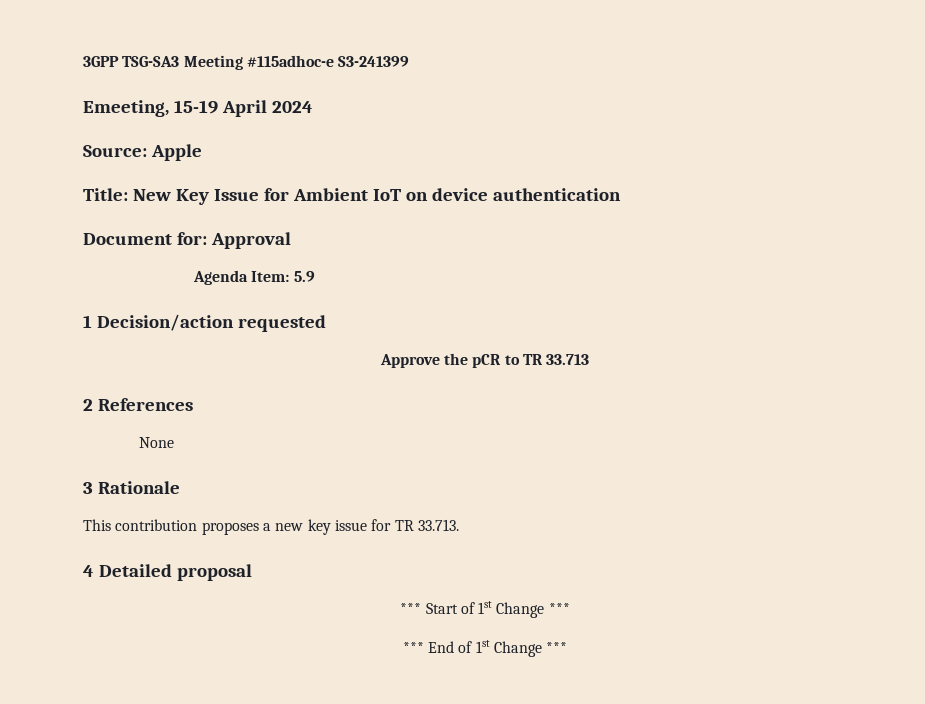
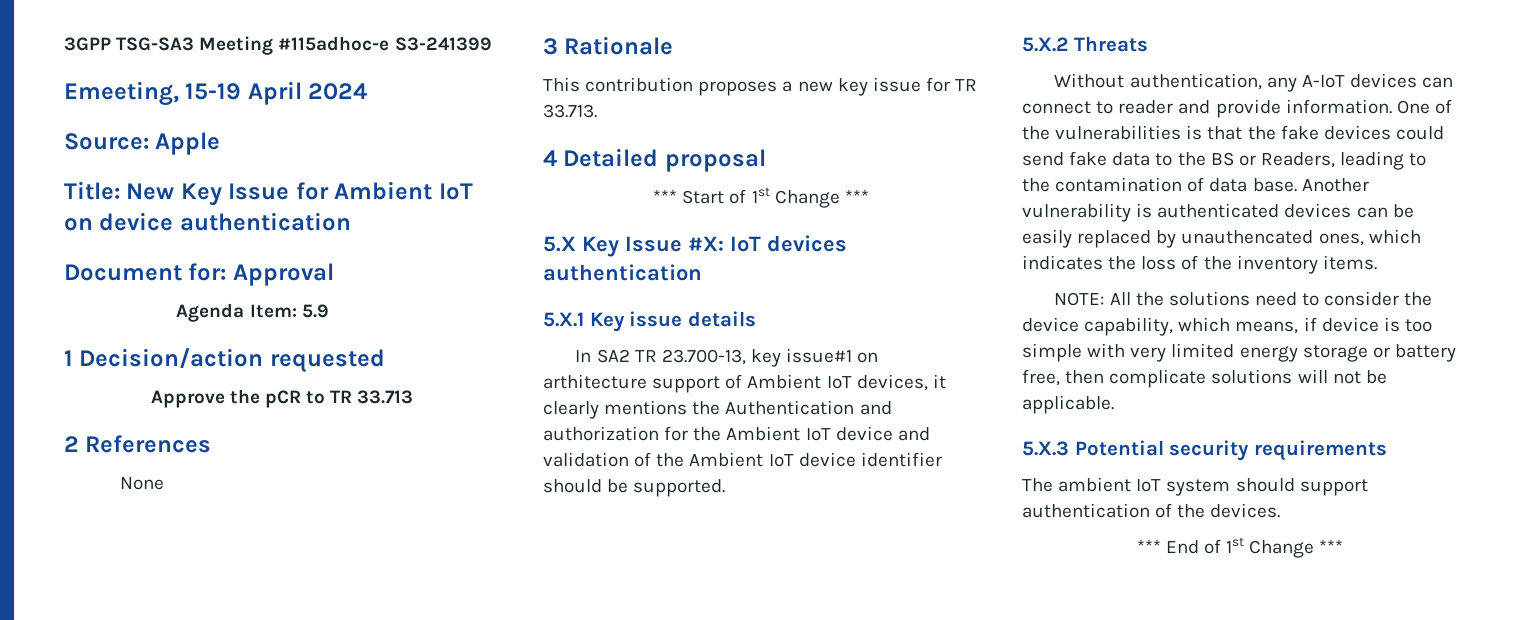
(570, 608) none -> [543,235,847,257] [543,264,702,281] [543,311,756,332] [575,348,879,367] [543,374,946,393] [543,400,892,419] [543,426,930,441] [543,452,942,467] [543,479,726,497] [1022,36,1148,52] [1054,73,1454,92] [1022,99,1452,118] [1022,125,1444,140] [1022,151,1427,170] [1022,177,1369,192] [1022,203,1414,222] [1022,229,1421,248] [1022,255,1377,274] [1054,291,1433,306] [1022,317,1432,336] [1022,343,1456,362] [1022,369,1387,388] [1022,395,1114,414] [1022,440,1387,461] [1022,477,1368,496] [1022,503,1281,518] // 5.X Key Issue #X: IoT devices authentication // 5.X.1 Key issue details // In SA2 TR 23.700-13, key issue#1 on arthitecture support of Ambient IoT devices, it clearly mentions the Authentication and authorization for the Ambient IoT device and validation of the Ambient IoT device identifier should be supported. // 5.X.2 Threats // Without authentication, any A-IoT devices can connect to reader and provide information. One of the vulnerabilities is that the fake devices could send fake data to the BS or Readers, leading to the contamination of data base. Another vulnerability is authenticated devices can be easily replaced by unauthencated ones, which indicates the loss of the inventory items. // NOTE: All the solutions need to consider the device capability, which means, if device is too simple with very limited energy storage or battery free, then complicate solutions will not be applicable. // 5.X.3 Potential security requirements // The ambient IoT system should support authentication of the devices.

